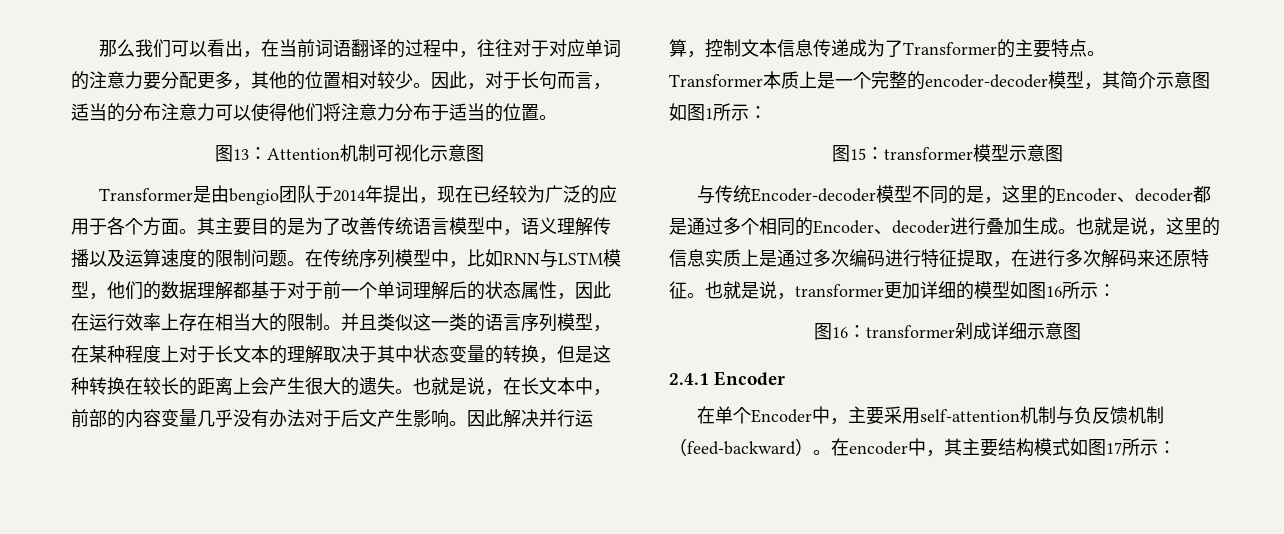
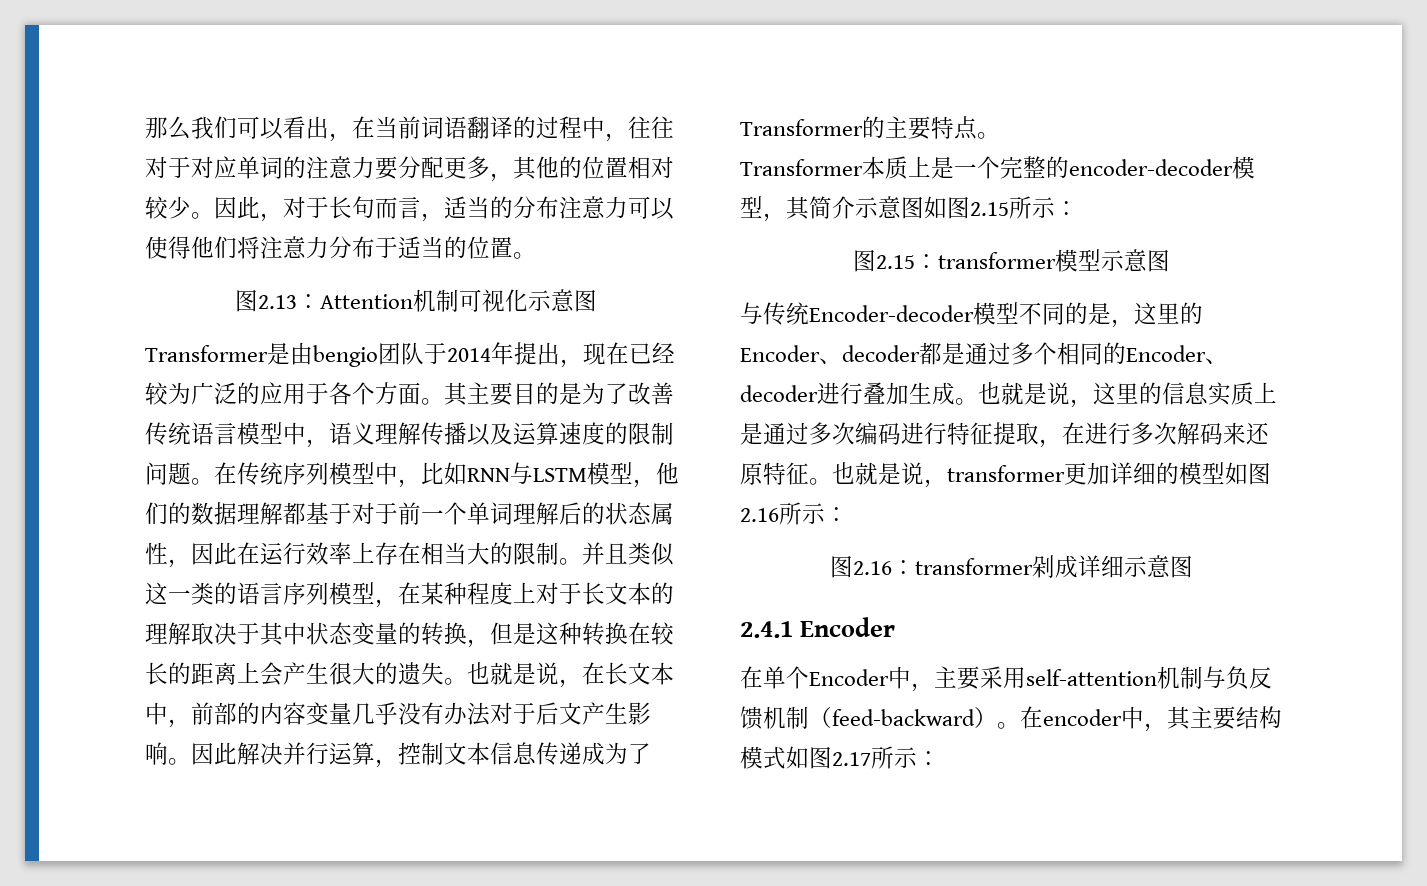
[232,149,249,160] 13 -> [258,295,297,309] 2.13
[705,103,767,121] [831,145,866,162] 1所示： // 图15 -> [970,196,1078,219] [852,249,915,272] 2.15所示： // 图2.15
[1046,281,1116,299] [813,323,848,340] 16所示： // 图16 -> [740,502,848,525] [829,555,892,578] 2.16所示： // 图2.16
[1106,442,1122,454] 17 -> [832,752,871,766] 2.17

